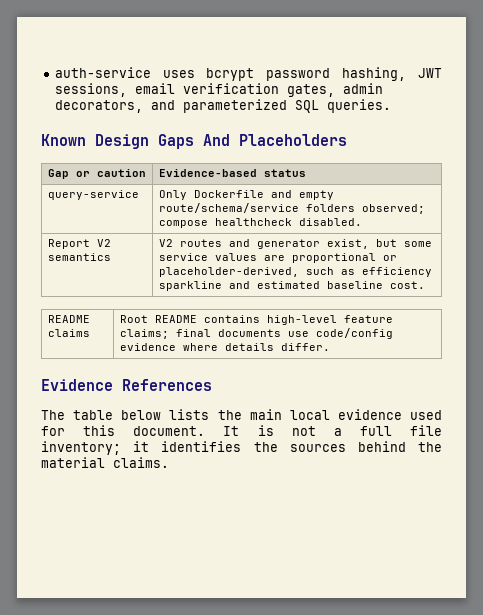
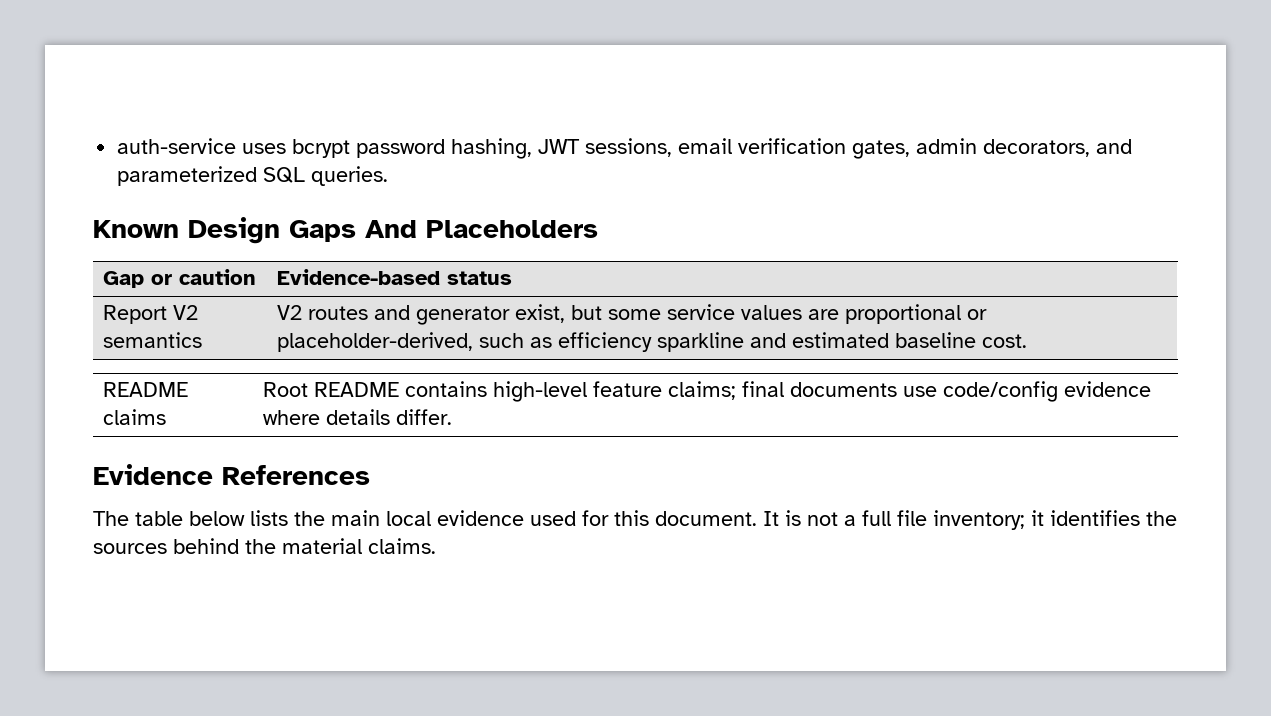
[47,190,139,200] [158,190,334,200] [158,203,425,214] [158,218,362,228] // query-service | Only Dockerfile and empty route/schema/service folders observed; compose healthcheck disabled. -> (512, 278) none

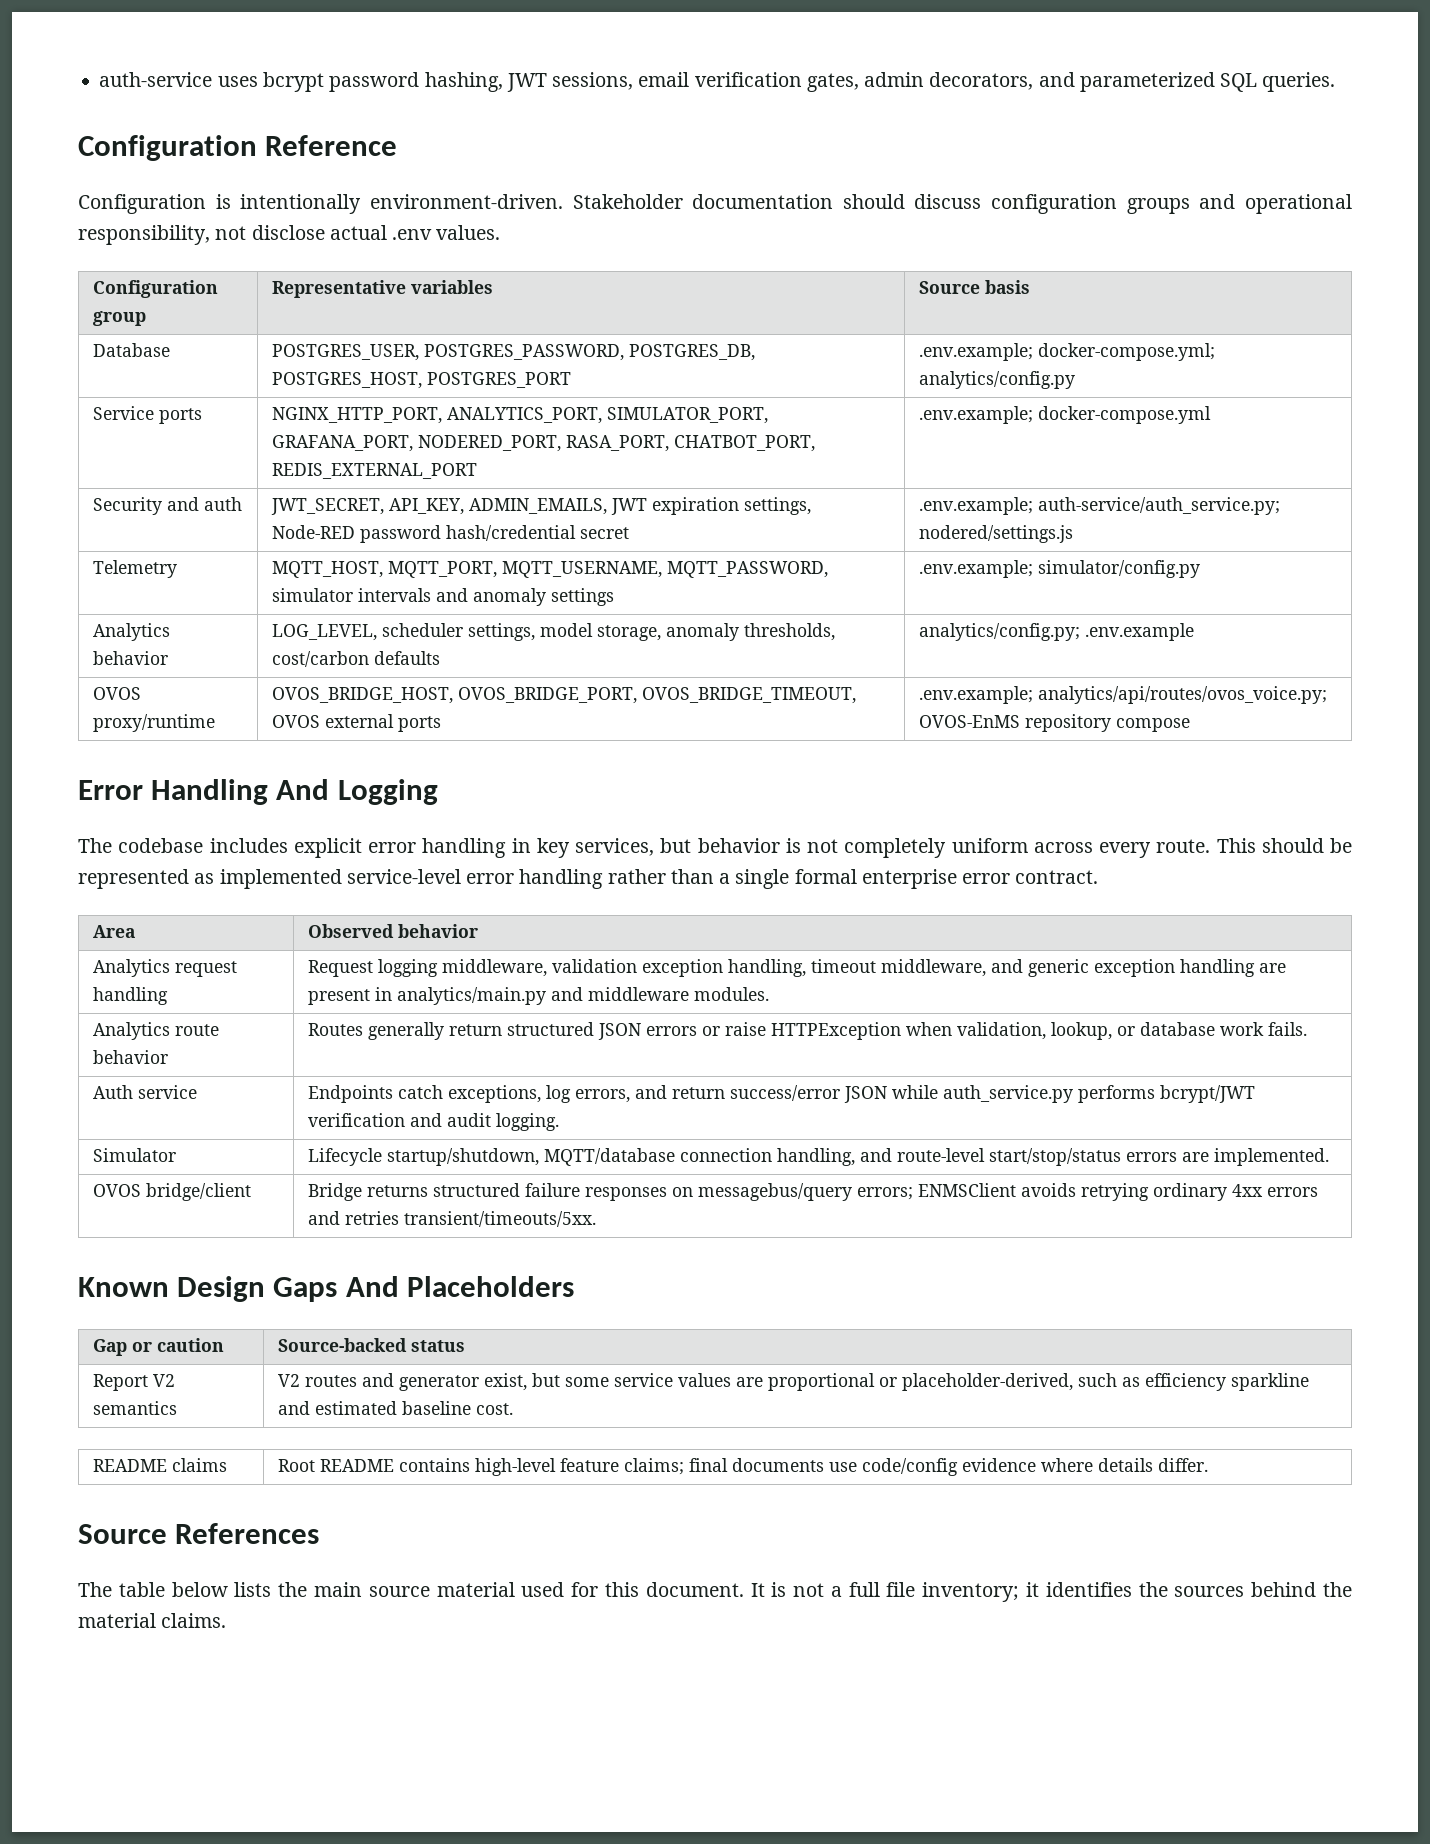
(389, 176) none -> [78,135,398,161] [78,194,1353,214] [78,225,501,245] [93,280,219,298] [93,311,147,326] [272,280,494,298] [919,280,1031,294] [93,343,171,357] [272,344,756,361] [272,372,572,389] [919,343,1216,361] [919,371,1076,389] [93,406,203,424] [272,407,769,424] [272,435,816,452] [272,463,478,479] [919,406,1212,424] [93,497,243,515] [271,497,812,515] [272,525,630,543] [919,497,1281,515] [919,525,1074,543] [93,560,178,578] [272,561,829,578] [272,588,615,606] [919,560,1201,578] [93,623,171,641] [93,651,169,665] [272,623,836,641] [272,651,441,667] [919,623,1195,641] [93,687,142,700] [93,714,216,732] [272,687,857,704] [272,714,442,732] [919,686,1328,704] [919,714,1191,732] [78,779,438,805] [78,838,1352,858] [78,869,1099,889] [93,925,136,938] [308,924,479,938] [93,959,238,977] [93,987,169,1005] [308,959,1287,977] [308,987,770,1005] [93,1022,220,1040] [93,1050,169,1064] [308,1022,1308,1040] [93,1085,198,1099] [308,1085,1256,1103] [308,1113,560,1131] [93,1148,177,1162] [308,1148,1330,1166] [93,1183,252,1201] [308,1183,1319,1201] [308,1211,597,1227] // Configuration Reference // Configuration is intentionally environment-driven. Stakeholder documentation should discuss configuration groups and operational responsibility, not disclose actual .env values. // Configuration group | Representative variables | Source basis // Database | POSTGRES_USER, POSTGRES_PASSWORD, POSTGRES_DB, POSTGRES_HOST, POSTGRES_PORT | .env.example; docker-compose.yml; analytics/config.py // Service ports | NGINX_HTTP_PORT, ANALYTICS_PORT, SIMULATOR_PORT, GRAFANA_PORT, NODERED_PORT, RASA_PORT, CHATBOT_PORT, REDIS_EXTERNAL_PORT | .env.example; docker-compose.yml // Security and auth | JWT_SECRET, API_KEY, ADMIN_EMAILS, JWT expiration settings, Node-RED password hash/credential secret | .env.example; auth-service/auth_service.py; nodered/settings.js // Telemetry | MQTT_HOST, MQTT_PORT, MQTT_USERNAME, MQTT_PASSWORD, simulator intervals and anomaly settings | .env.example; simulator/config.py // Analytics behavior | LOG_LEVEL, scheduler settings, model storage, anomaly thresholds, cost/carbon defaults | analytics/config.py; .env.example // OVOS proxy/runtime | OVOS_BRIDGE_HOST, OVOS_BRIDGE_PORT, OVOS_BRIDGE_TIMEOUT, OVOS external ports | .env.example; analytics/api/routes/ovos_voice.py; OVOS-EnMS repository compose // Error Handling And Logging // The codebase includes explicit error handling in key services, but behavior is not completely uniform across every route. This should be represented as implemented service-level error handling rather than a single formal enterprise error contract. // Area | Observed behavior // Analytics request handling | Request logging middleware, validation exception handling, timeout middleware, and generic exception handling are present in analytics/main.py and middleware modules. // Analytics route behavior | Routes generally return structured JSON errors or raise HTTPException when validation, lookup, or database work fails. // Auth service | Endpoints catch exceptions, log errors, and return success/error JSON while auth_service.py performs bcrypt/JWT verification and audit logging. // Simulator | Lifecycle startup/shutdown, MQTT/database connection handling, and route-level start/stop/status errors are implemented. // OVOS bridge/client | Bridge returns structured failure responses on messagebus/query errors; ENMSClient avoids retrying ordinary 4xx errors and retries transient/timeouts/5xx.
[276,269,440,285] Evidence-based -> [278,1338,408,1352] Source-backed
[93,464,213,485] Evidence -> [78,1524,167,1544] Source
[386,510,524,526] local evidence -> [368,1582,515,1597] source material

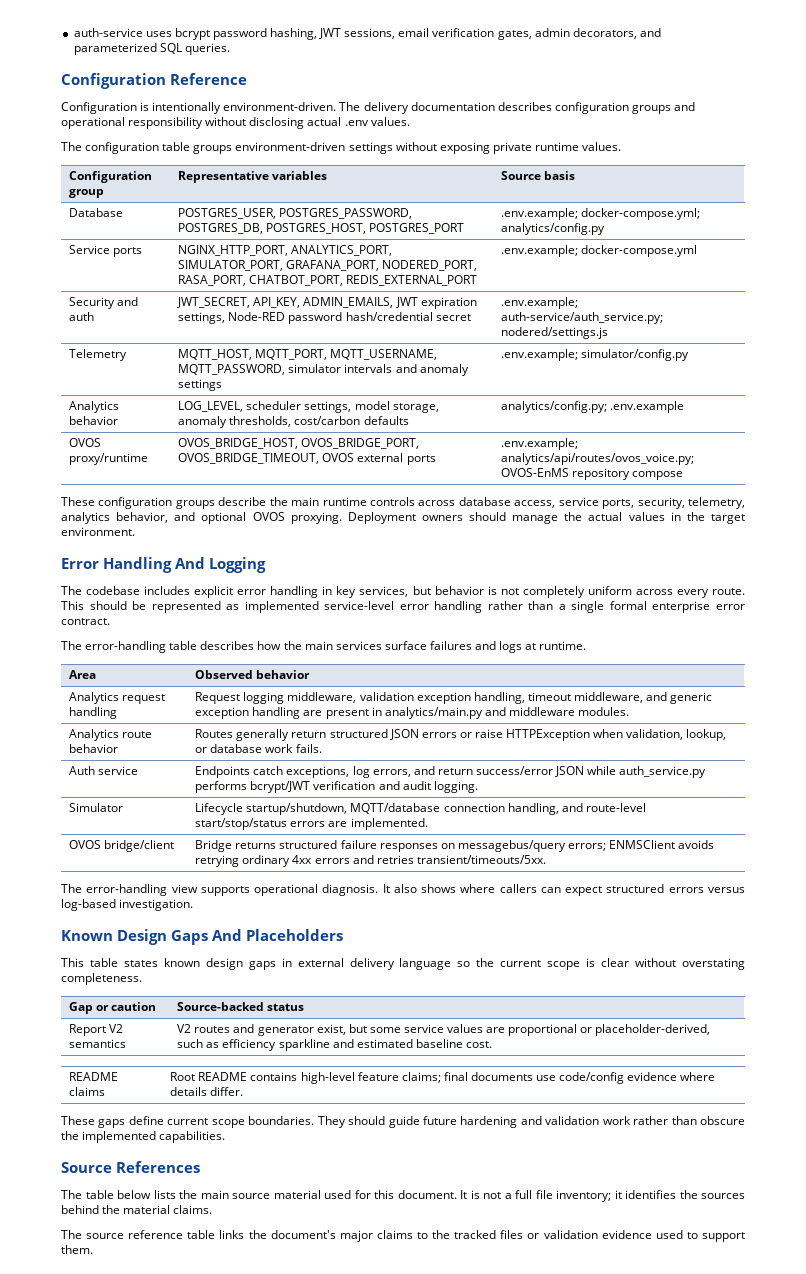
[572,194,982,209] Stakeholder documentation should discuss -> [339,102,552,114] The delivery documentation describes
[78,225,325,245] responsibility, not disclose -> [128,117,305,129] responsibility without disclosing
(501, 232) none -> [61,142,622,154] // The configuration table groups environment-driven settings without exposing private runtime values.
(1191, 725) none -> [61,497,746,509] [61,512,745,524] [61,527,135,536] // These configuration groups describe the main runtime controls across database access, service ports, security, telemetry, analytics behavior, and optional OVOS proxying. Deployment owners should manage the actual values in the target environment.
(1099, 877) none -> [61,641,587,653] // The error-handling table describes how the main services surface failures and logs at runtime.
(597, 1219) none -> [61,884,745,896] [61,899,194,911] // The error-handling view supports operational diagnosis. It also shows where callers can expect structured errors versus log-based investigation.
(574, 1286) none -> [61,958,745,970] [61,973,142,985] // This table states known design gaps in external delivery language so the current scope is clear without overstating completeness.
(1209, 1465) none -> [61,1116,745,1128] [61,1131,226,1143] // These gaps define current scope boundaries. They should guide future hardening and validation work rather than obscure the implemented capabilities.
(227, 1620) none -> [61,1230,745,1242] [61,1245,93,1254] // The source reference table links the document's major claims to the tracked files or validation evidence used to support them.

